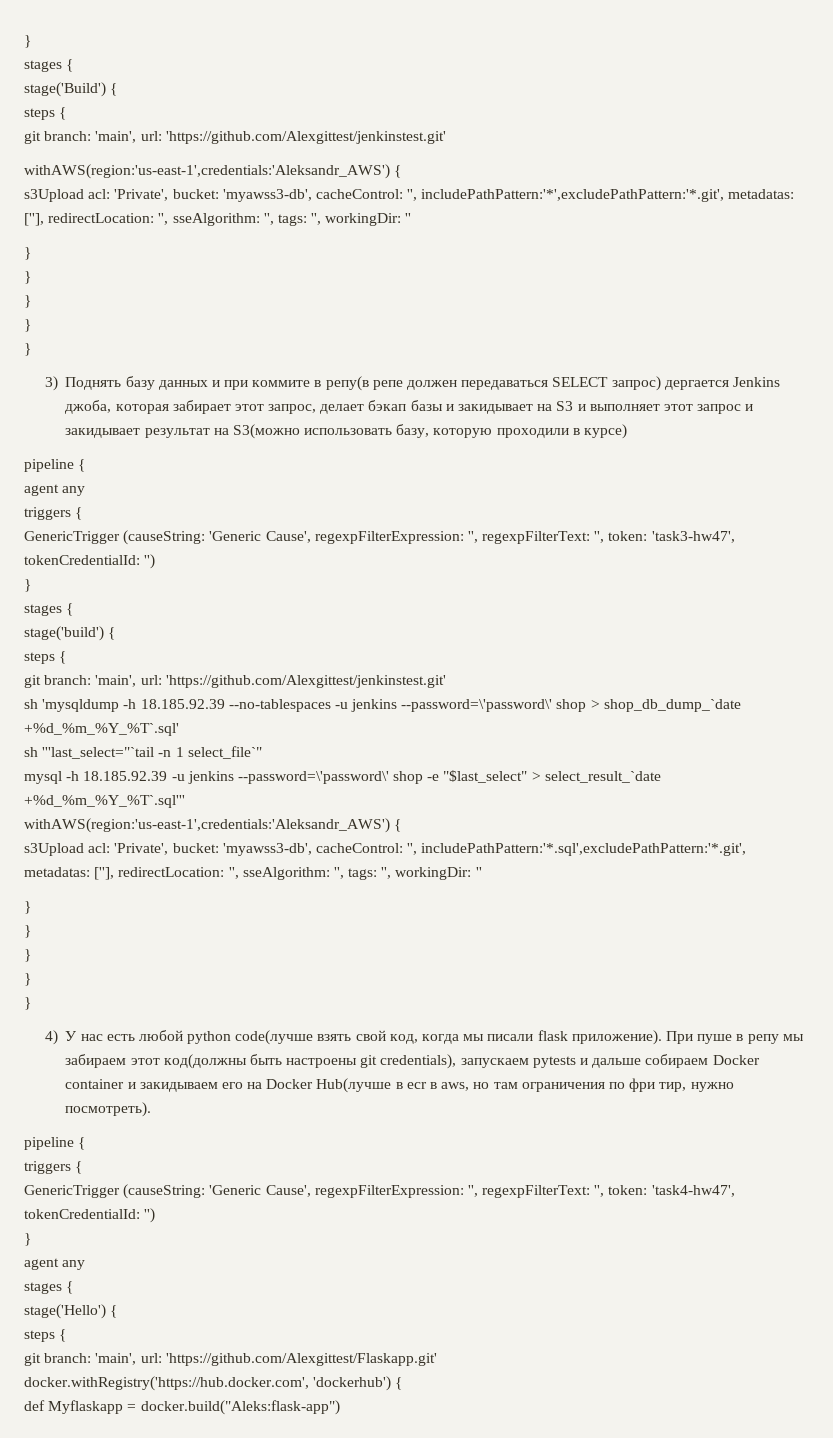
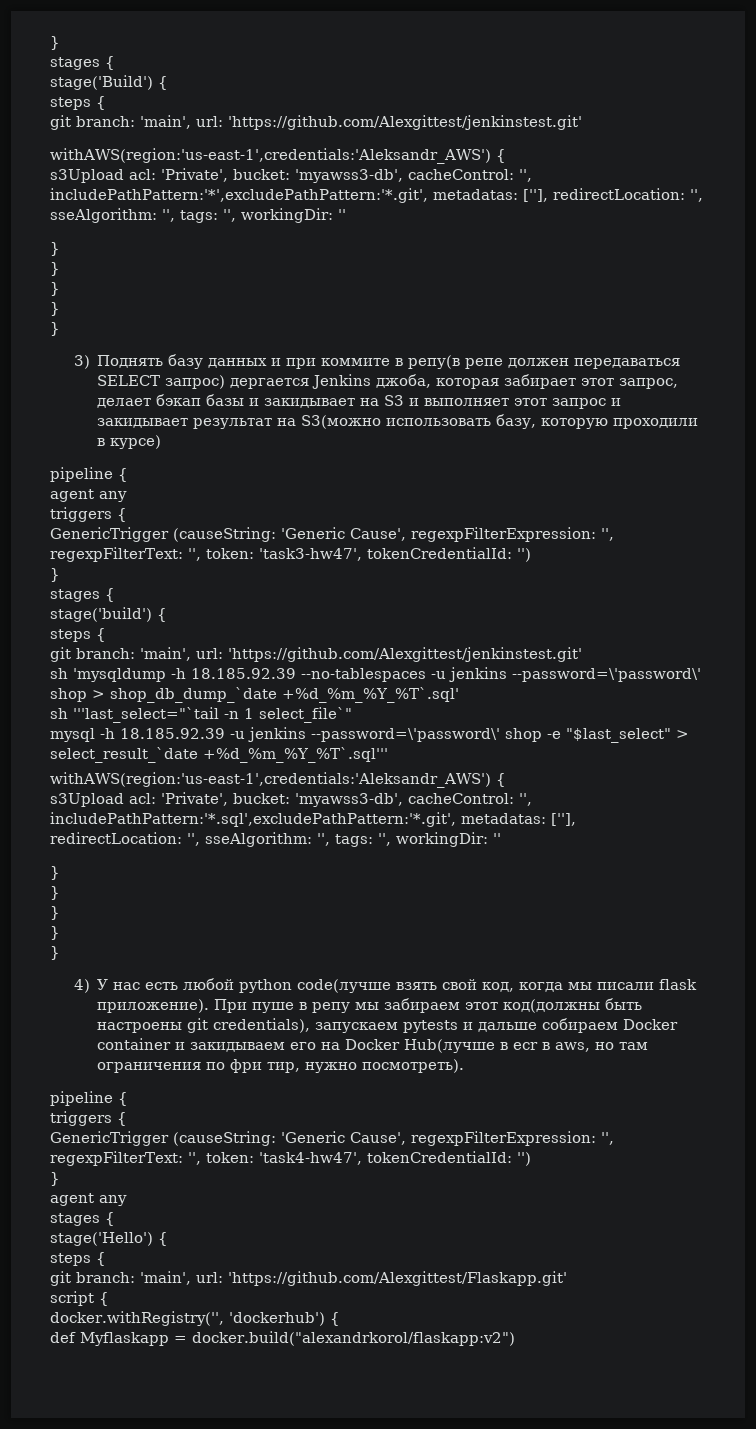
[24,1376,309,1391] docker.withRegistry('https://hub.docker.com', -> [50,1291,109,1306] [50,1311,224,1326] script { // docker.withRegistry('',
[140,1400,340,1415] docker.build("Aleks:flask-app") -> [192,1331,515,1346] docker.build("alexandrkorol/flaskapp:v2")

